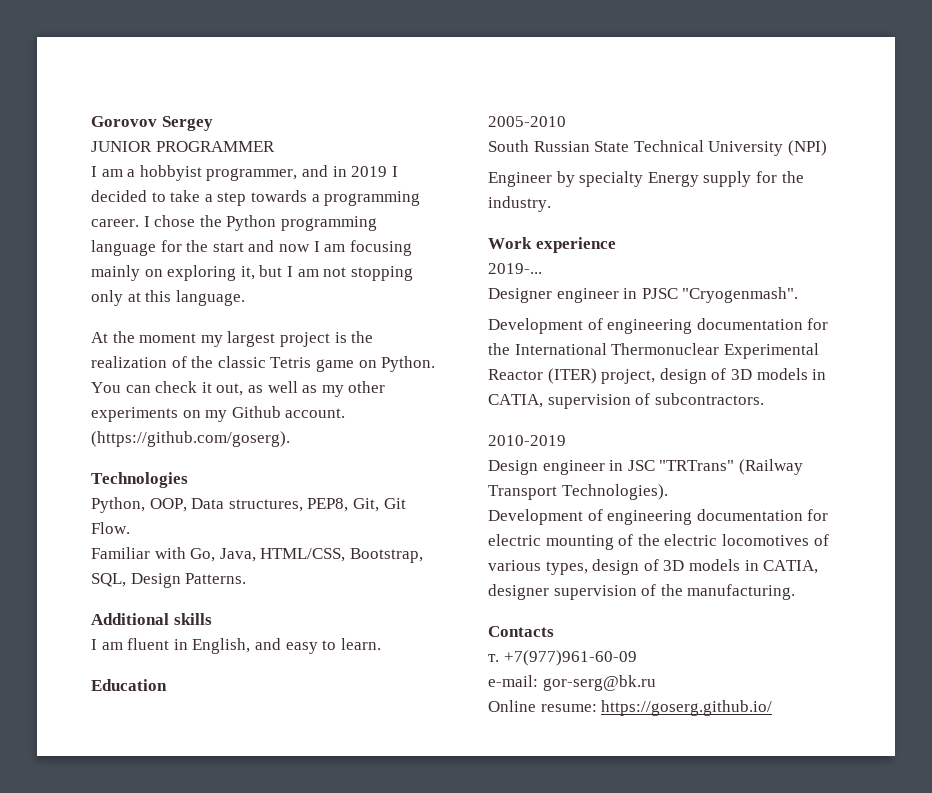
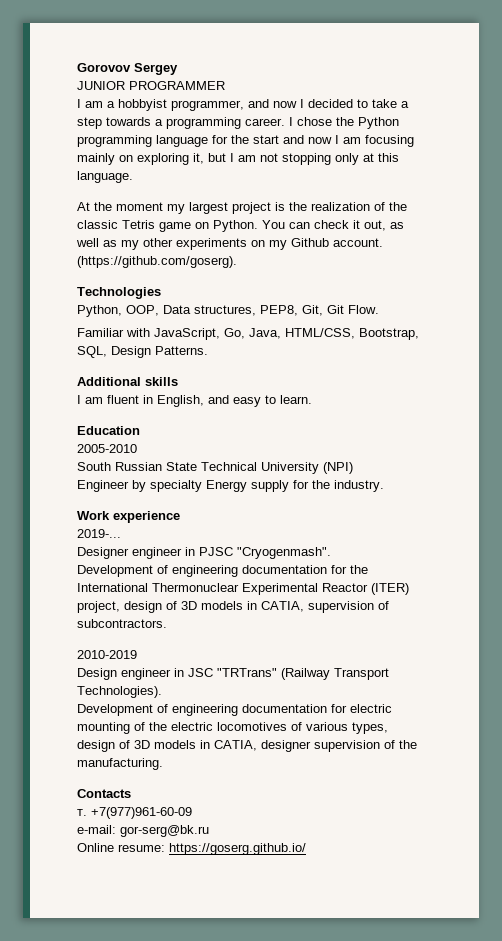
[332,166,388,177] in 2019 -> [273,101,297,108] now
(186, 553) none -> [154,328,220,340] JavaScript,

